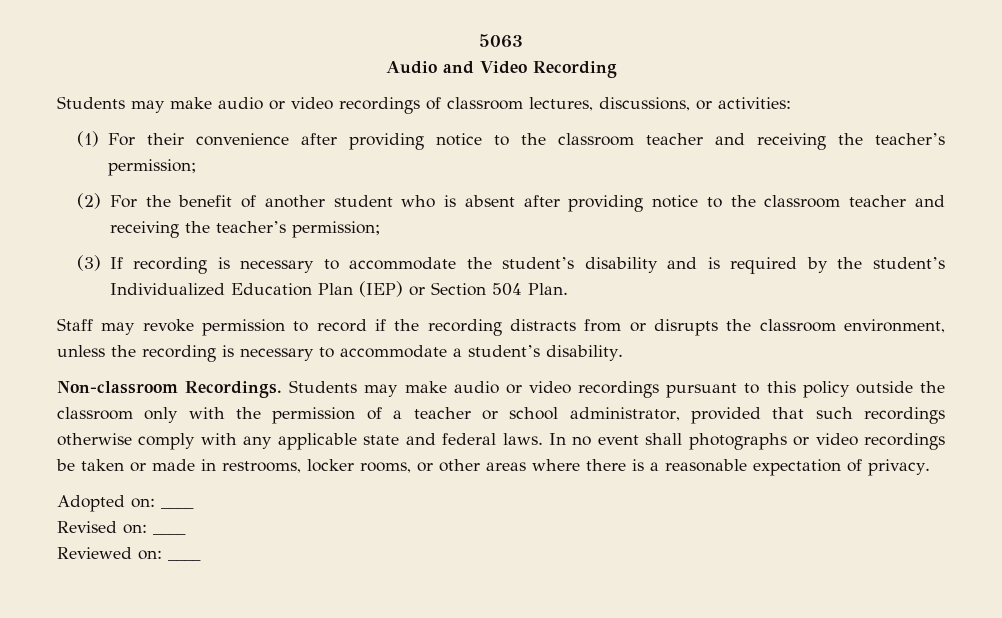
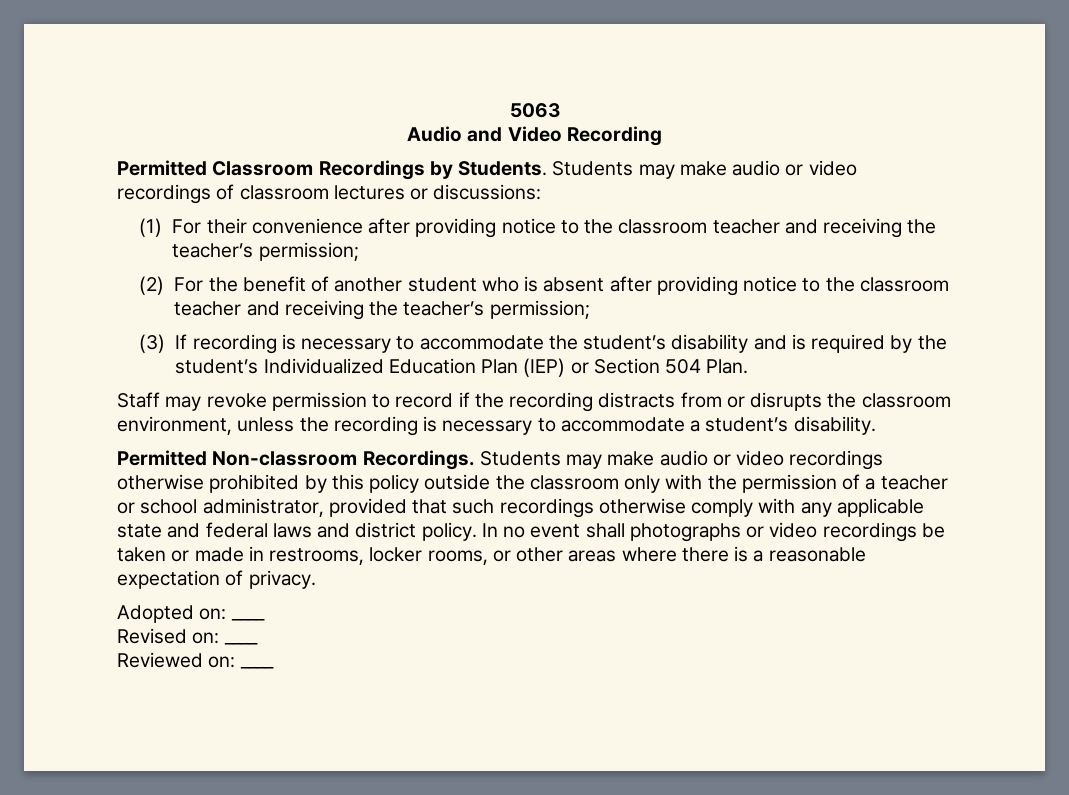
(617, 69) none -> [117,160,548,180] Permitted Classroom Recordings by Students.
[529,97,791,111] lectures, discussions, or activities: -> [333,184,542,200] lectures or discussions:
(623, 353) none -> [117,450,207,466] Permitted
[666,383,760,398] pursuant to -> [117,474,327,493] otherwise prohibited by
[502,433,543,445] laws. -> [272,522,477,541] laws and district policy.

